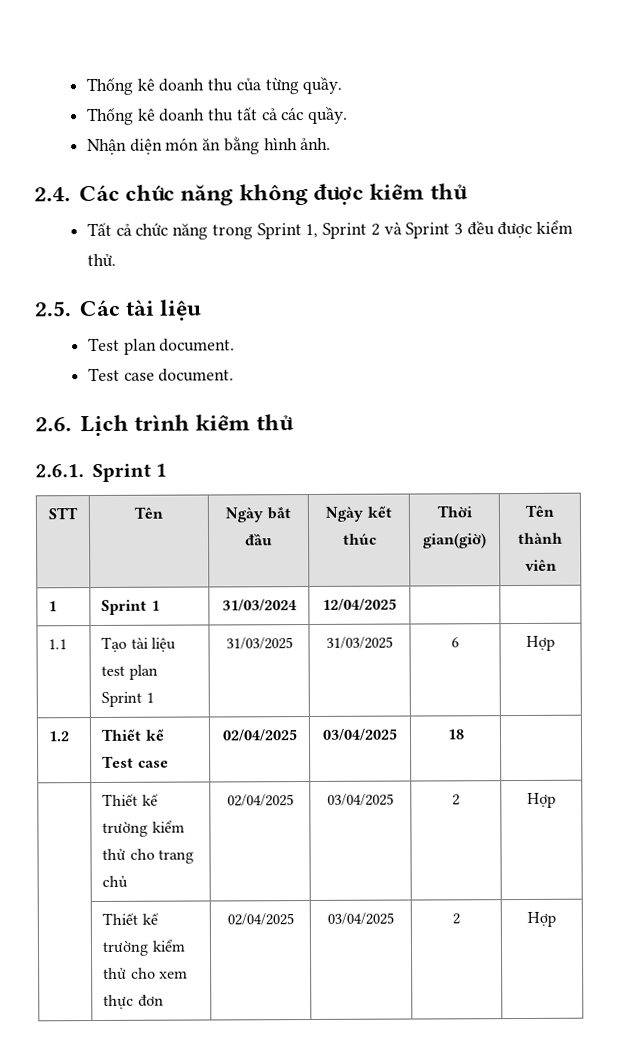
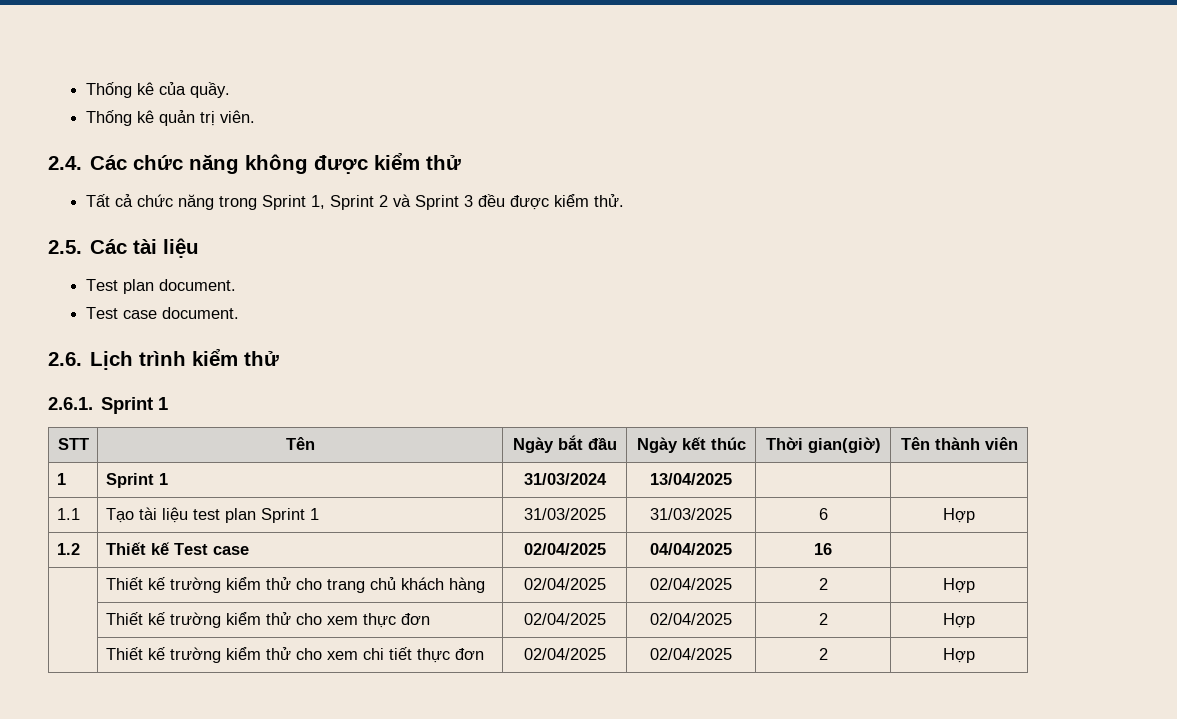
[86,77,299,96] Thống kê doanh thu của từng -> [86,82,187,98] Thống kê của
[159,106,349,124] [87,136,332,156] doanh thu tất cả các quầy. // Nhận diện món ăn bằng hình ảnh. -> [159,110,256,126] quản trị viên.
[322,598,397,611] 12/04/2025 -> [650,473,732,485] 13/04/2025
[322,728,398,741] [446,729,465,740] 03/04/2025 | 18 -> [650,543,732,555] [814,543,832,555] 04/04/2025 | 16
[226,794,294,807] [327,793,394,806] | 02/04/2025 | 03/04/2025 -> [400,577,485,593] [523,578,606,590] [650,578,732,590] khách hàng | 02/04/2025 | 02/04/2025
[327,912,394,925] [452,913,460,925] [527,911,556,927] 03/04/2025 | 2 | Hợp -> [650,613,732,625] [818,613,828,625] [943,613,975,628] [105,647,484,663] [523,648,606,660] [650,648,732,660] [818,648,828,660] [943,648,975,663] 02/04/2025 | 2 | Hợp // | Thiết kế trường kiểm thử cho xem chi tiết thực đơn | 02/04/2025 | 02/04/2025 | 2 | Hợp

